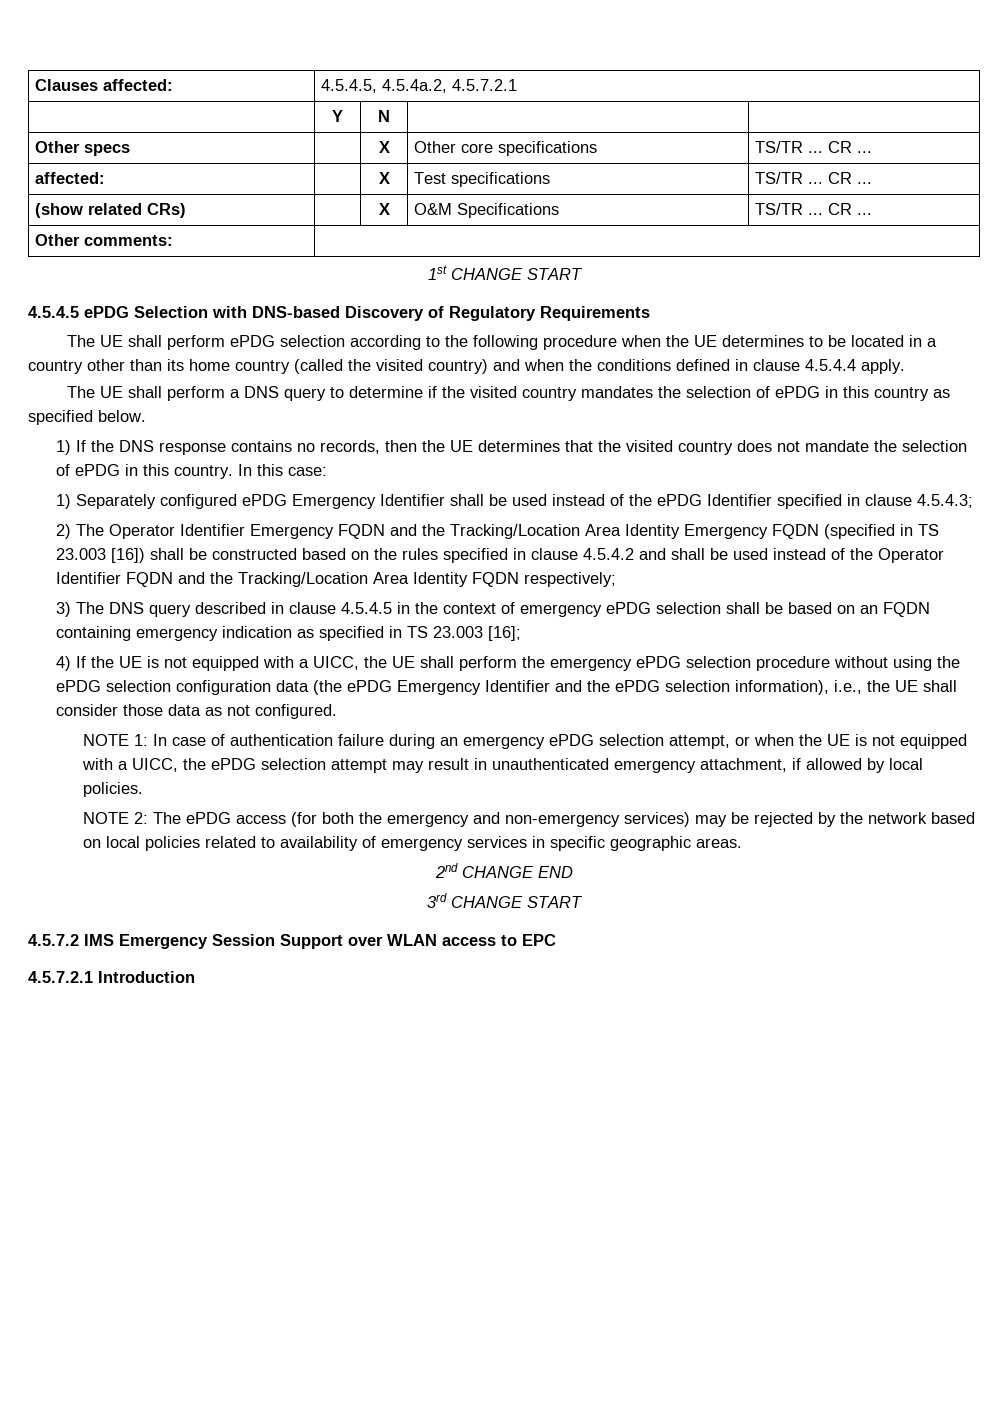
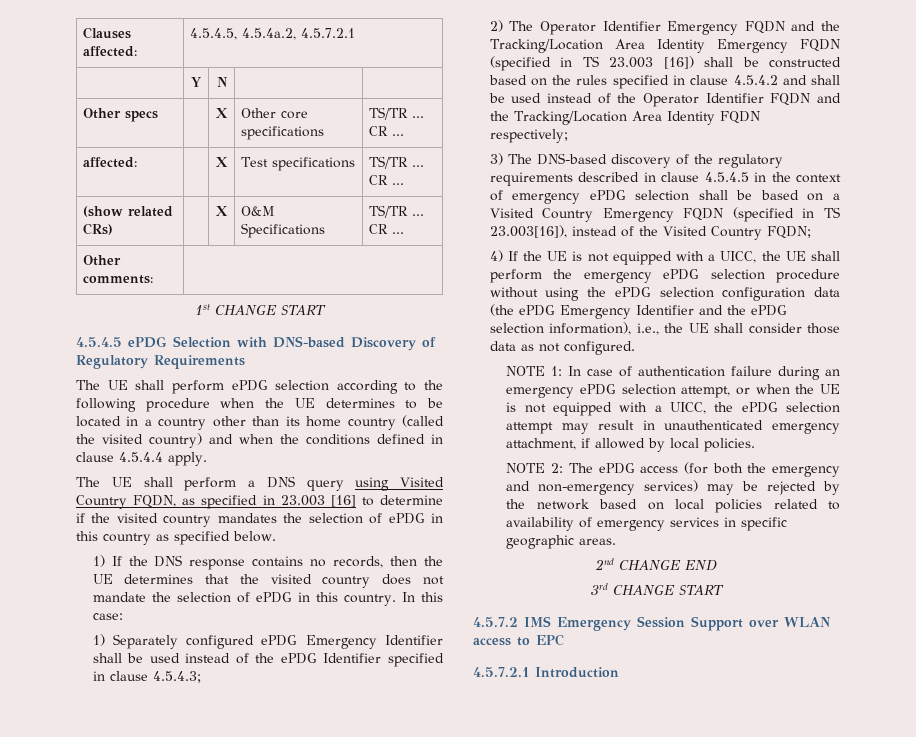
(327, 394) none -> [355,477,444,491] [76,495,356,509] using Visited Country FQDN, as specified in 23.003 [16]
[108,602,191,617] DNS query -> [536,153,783,168] [489,172,573,186] DNS-based discovery of the regulatory requirements
[859,602,930,617] [55,626,521,641] an FQDN containing emergency indication as specified in TS 23.003 [16]; -> [833,193,840,200] [489,207,840,222] [489,225,811,240] a Visited Country Emergency FQDN (specified in TS 23.003[16]), instead of the Visited Country FQDN;

